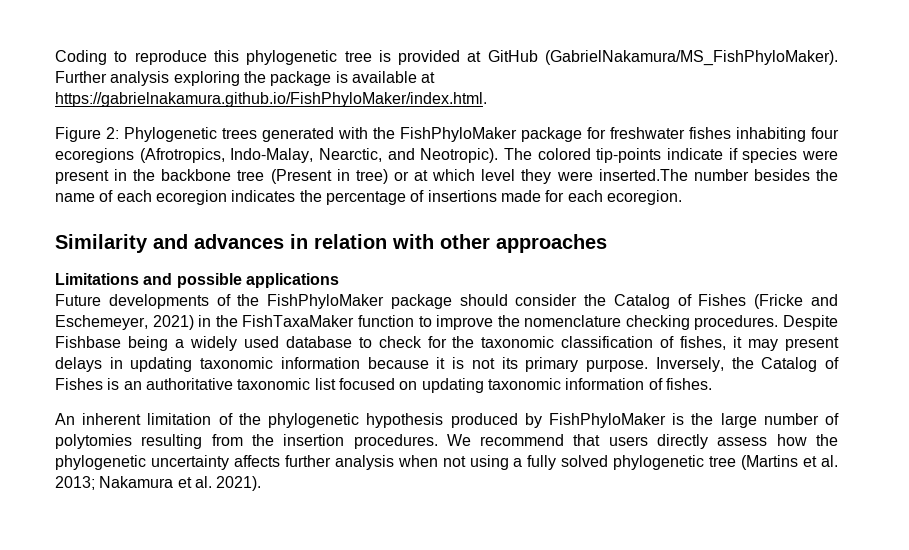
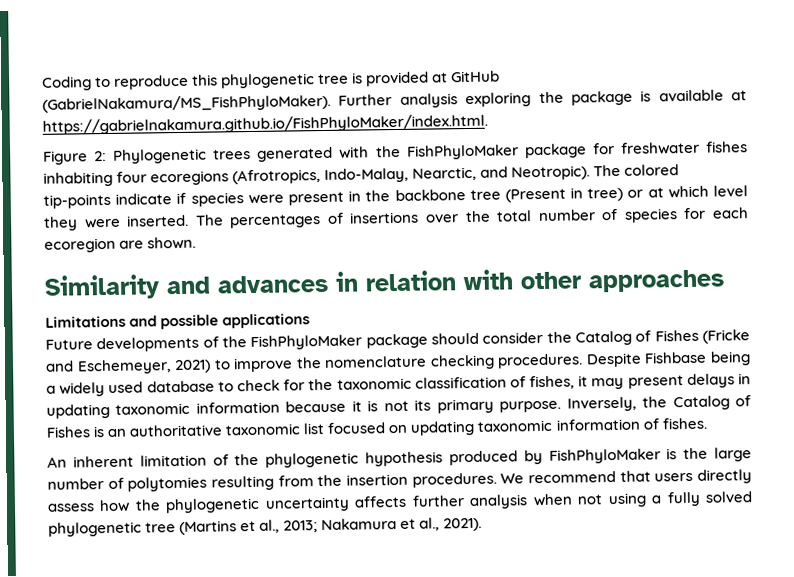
[598,169,839,181] [55,190,682,205] inserted.The number besides the name of each ecoregion indicates the percentage of insertions made for each ecoregion. -> [126,207,749,229] [44,236,197,253] inserted. The percentages of insertions over the total number of species for each ecoregion are shown.
[198,315,414,327] in the FishTaxaMaker function -> (212, 366) none
[821,455,839,467] al. -> [259,519,281,533] al.,
[194,476,212,488] al. -> [419,517,441,531] al.,

